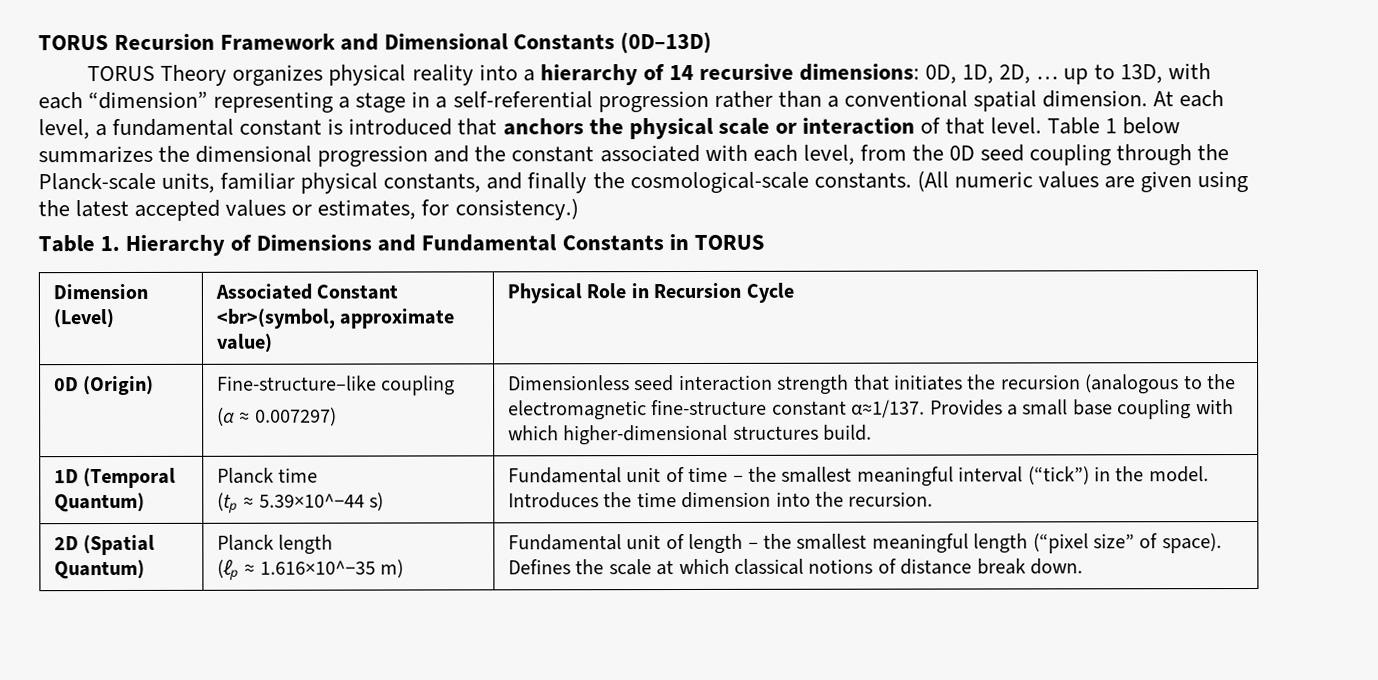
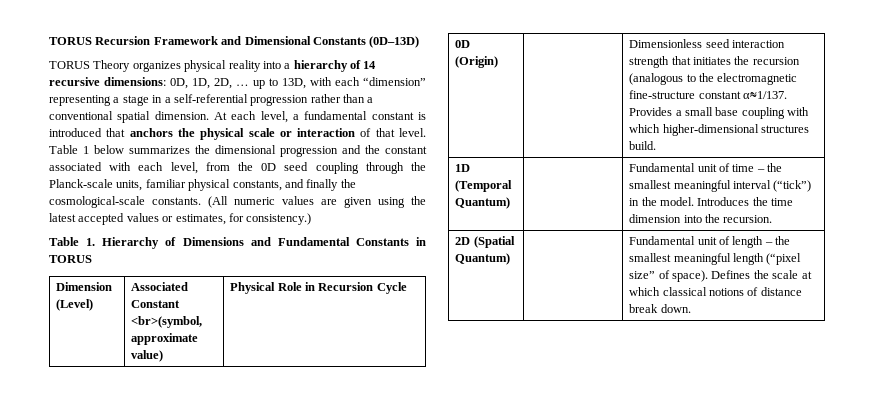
[216,375,456,396] [216,407,337,427] Fine-structure–like coupling // (α ≈ 0.007297) -> (499, 62) none
[216,467,319,484] [216,492,385,513] Planck time // (tₚ ≈ 5.39×10^−44 s) -> (511, 203) none
[216,534,334,555] [216,559,405,580] Planck length // (ℓₚ ≈ 1.616×10^−35 m) -> (511, 259) none

